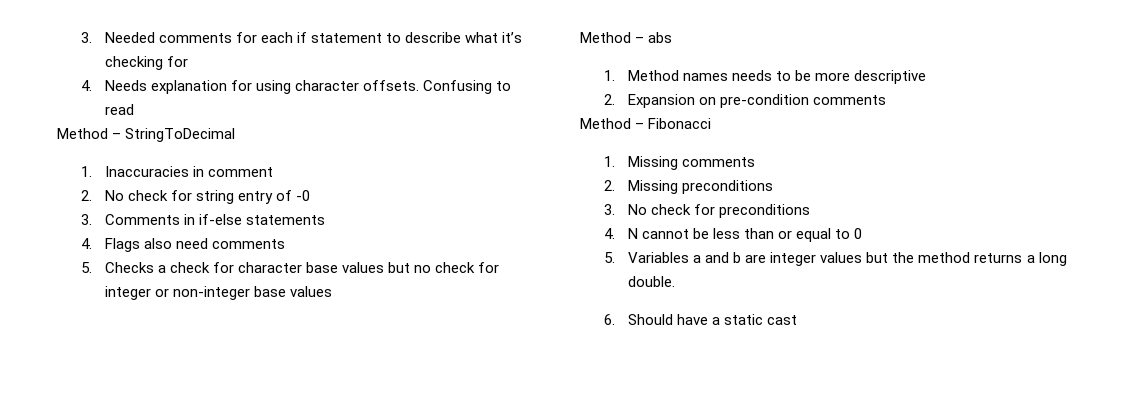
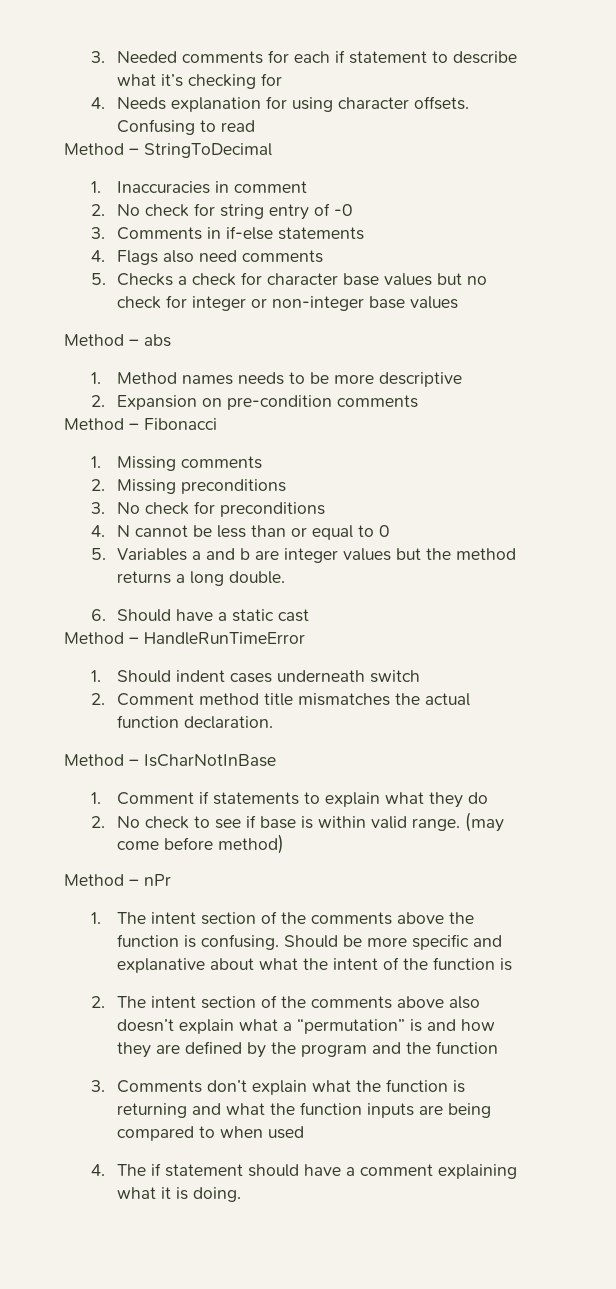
(798, 320) none -> [64,632,305,645] [90,670,421,683] [90,693,471,706] [117,715,274,729] [64,754,276,767] [90,791,489,808] [90,812,505,832] [117,834,285,854] [64,874,171,886] [90,911,475,925] [117,934,503,950] [117,957,513,973] [90,995,481,1009] [117,1018,496,1034] [117,1041,499,1058] [90,1079,466,1095] [117,1102,492,1118] [117,1126,305,1141] [90,1163,518,1179] [117,1187,242,1202] // Method – HandleRunTimeError // 1. Should indent cases underneath switch // 2. Comment method title mismatches the actual function declaration. // Method – IsCharNotInBase // 1. Comment if statements to explain what they do // 2. No check to see if base is within valid range. (may come before method) // Method – nPr // 1. The intent section of the comments above the function is confusing. Should be more specific and explanative about what the intent of the function is // 2. The intent section of the comments above also doesn’t explain what a “permutation” is and how they are defined by the program and the function // 3. Comments don’t explain what the function is returning and what the function inputs are being compared to when used // 4. The if statement should have a comment explaining what it is doing.

